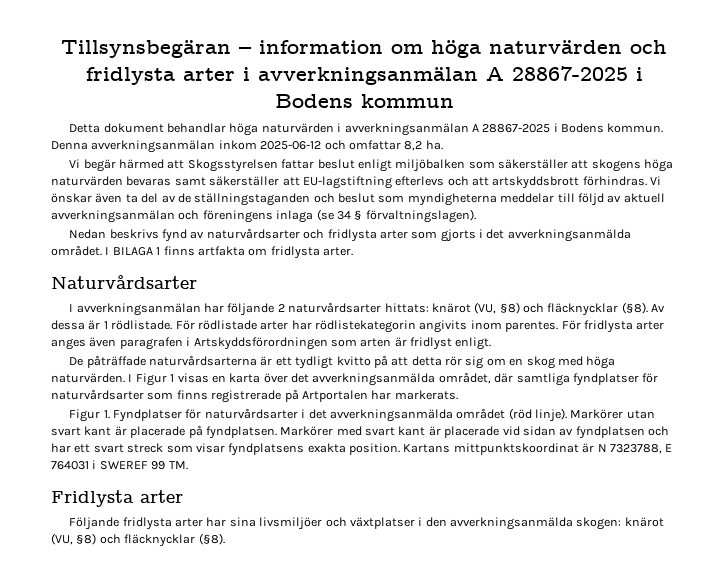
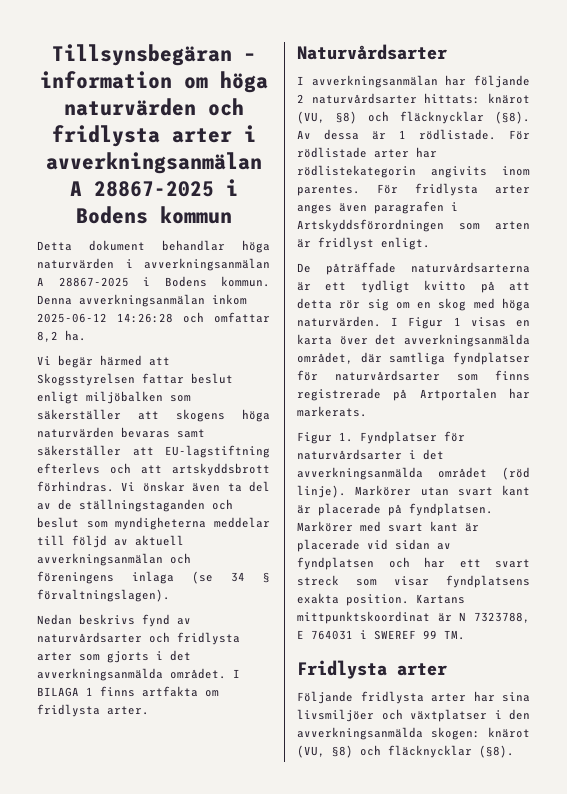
(322, 145) none -> [117,313,173,323] 14:26:28

